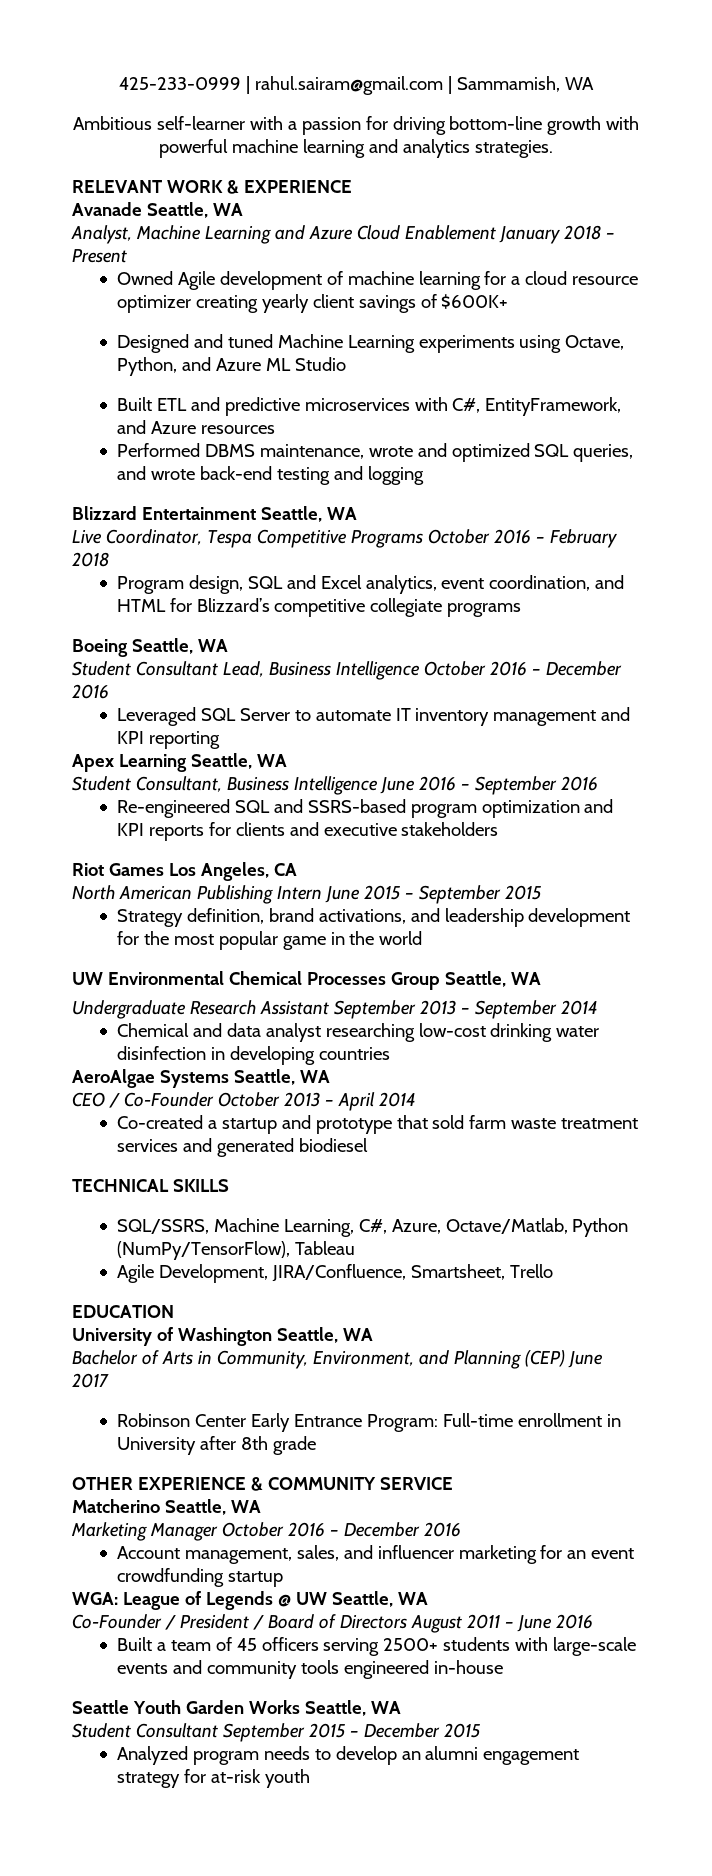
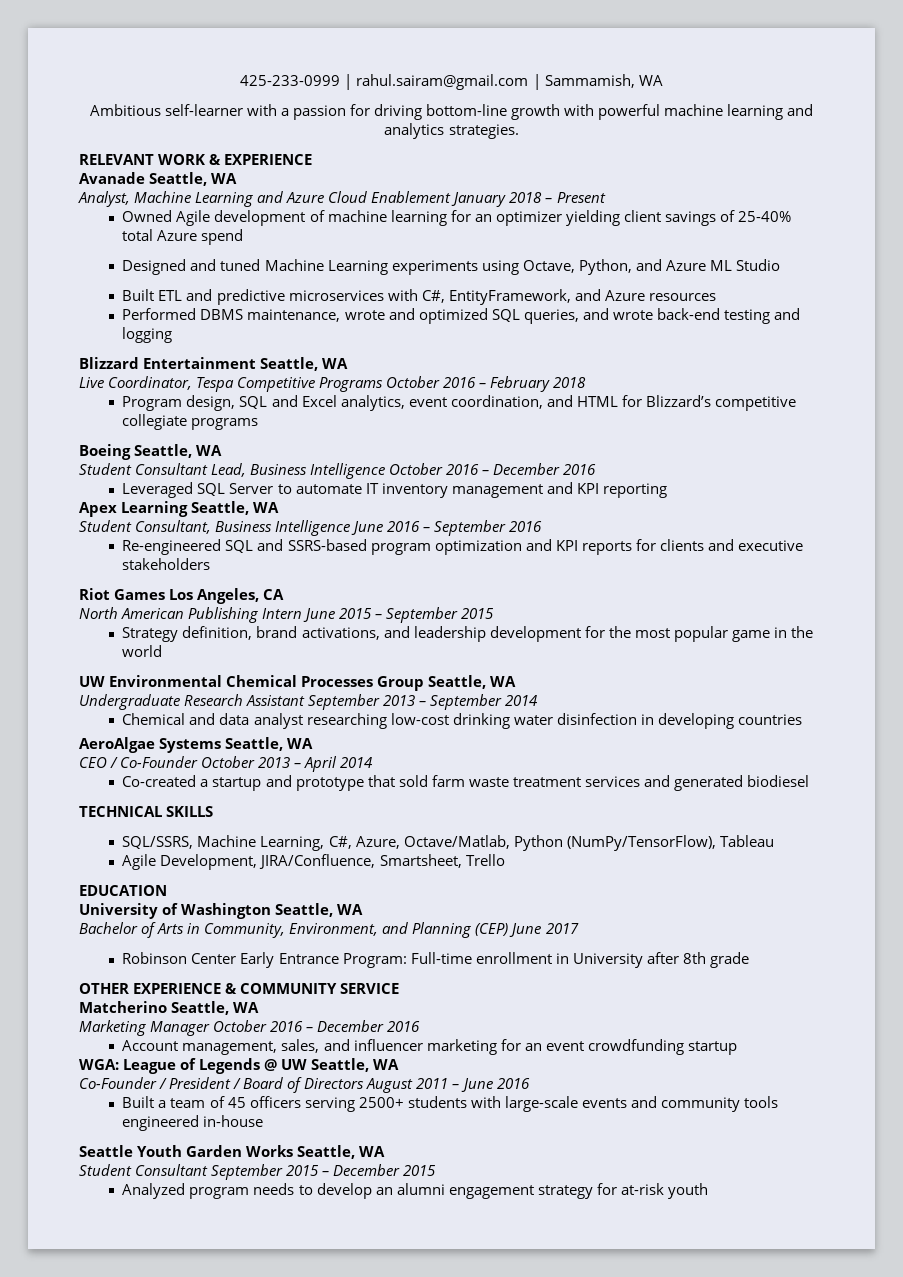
[511,271,639,285] [116,294,509,313] a cloud resource optimizer creating yearly client savings of $600K+ -> [474,210,792,226] [122,229,244,245] an optimizer yielding client savings of 25-40% total Azure spend

